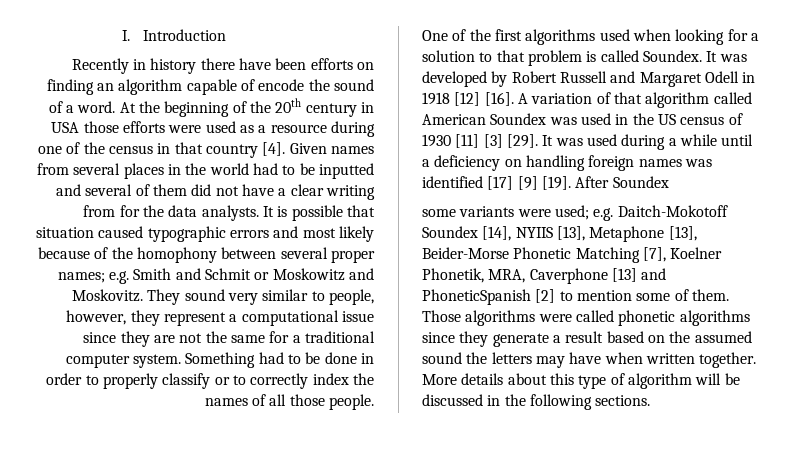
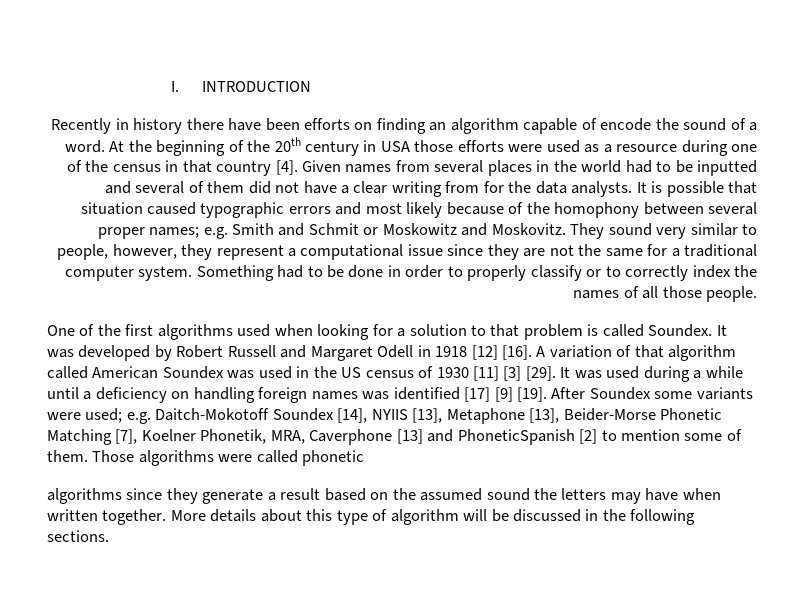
[143,29,227,41] Introduction -> [201,81,311,92] INTRODUCTION
(669, 182) // -> (651, 393) none
(676, 318) none -> (365, 458) //

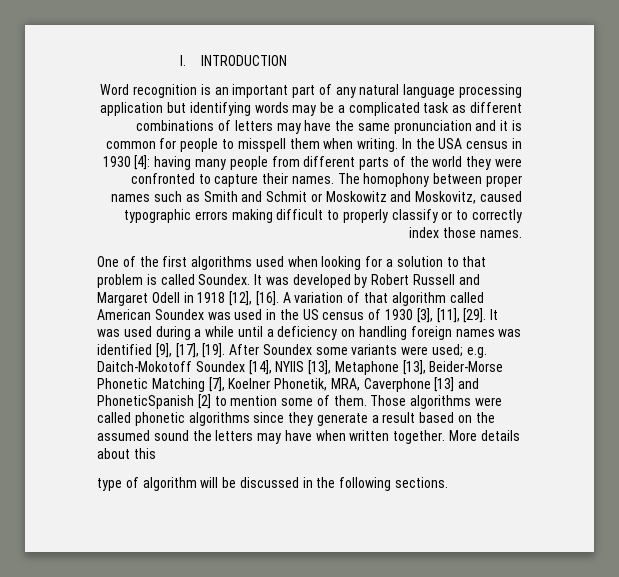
[51,118,758,134] [64,137,758,156] [66,160,758,176] [104,181,758,197] [80,202,757,218] [97,227,228,239] Recently in history there have been efforts on finding an algorithm capable of encode the sound of a word. At the beginning of the 20th century in USA those efforts were used as a resource during one of the census in that country [4]. Given names from several places in the world had to be inputted and several of them did not have a clear writing from for the data analysts. It is possible that situation caused typographic errors and most likely because of the homophony between several proper names; e.g. -> [100,84,522,98] [100,102,522,116] [136,120,522,134] [105,138,522,152] [102,155,522,170] [130,173,522,187] [111,191,200,202] Word recognition is an important part of any natural language processing application but identifying words may be a complicated task as different combinations of letters may have the same pronunciation and it is common for people to misspell them when writing. In the USA census in 1930 [4]: having many people from different parts of the world they were confronted to capture their names. The homophony between proper names such as
[491,223,758,239] [57,244,758,260] [64,265,444,281] Moskovitz. They sound very similar to people, however, they represent a computational issue since they are not the same for a traditional computer system. Something had to be done in order -> [415,191,522,204] [123,209,324,223] Moskovitz, caused typographic errors making difficult
[734,265,758,277] [573,286,758,302] the names of all those people. -> [443,227,522,238] those names.
[471,345,498,360] [12] -> [229,291,253,306] [12],
[473,366,522,381] [11] [3] -> [416,308,460,323] [3], [11],
[464,387,513,402] [17] [9] -> [155,343,199,358] [9], [17],
(365, 458) // -> (185, 419) none
(333, 515) none -> (156, 453) //

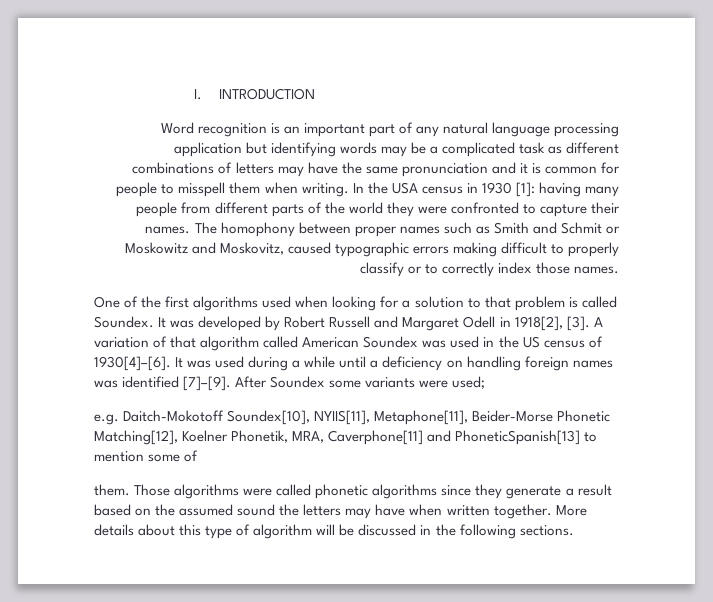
[134,155,151,170] [4]: -> [515,182,535,197] [1]:
[197,291,279,306] 1918 [12], [16]. -> [514,316,590,331] 1918[2], [3].
[385,308,487,323] 1930 [3], [11], [29]. -> [94,356,171,371] 1930[4]–[6].
[155,343,226,358] [9], [17], [19]. -> [183,376,232,391] [7]–[9].
(464, 350) none -> (486, 382) //
[195,360,504,375] [97,377,480,392] [97,394,211,409] Soundex [14], NYIIS [13], Metaphone [13], Beider-Morse Phonetic Matching [7], Koelner Phonetik, MRA, Caverphone [13] and PhoneticSpanish [2] -> [227,410,611,425] [94,430,581,445] Soundex[10], NYIIS[11], Metaphone[11], Beider-Morse Phonetic Matching[12], Koelner Phonetik, MRA, Caverphone[11] and PhoneticSpanish[13]
(330, 400) none -> (199, 456) //
(156, 453) // -> (202, 530) none

